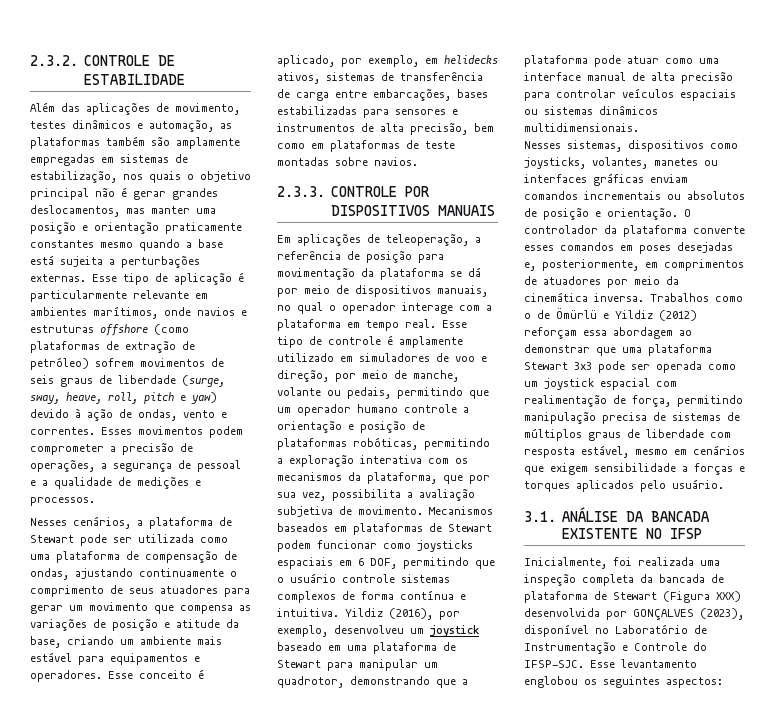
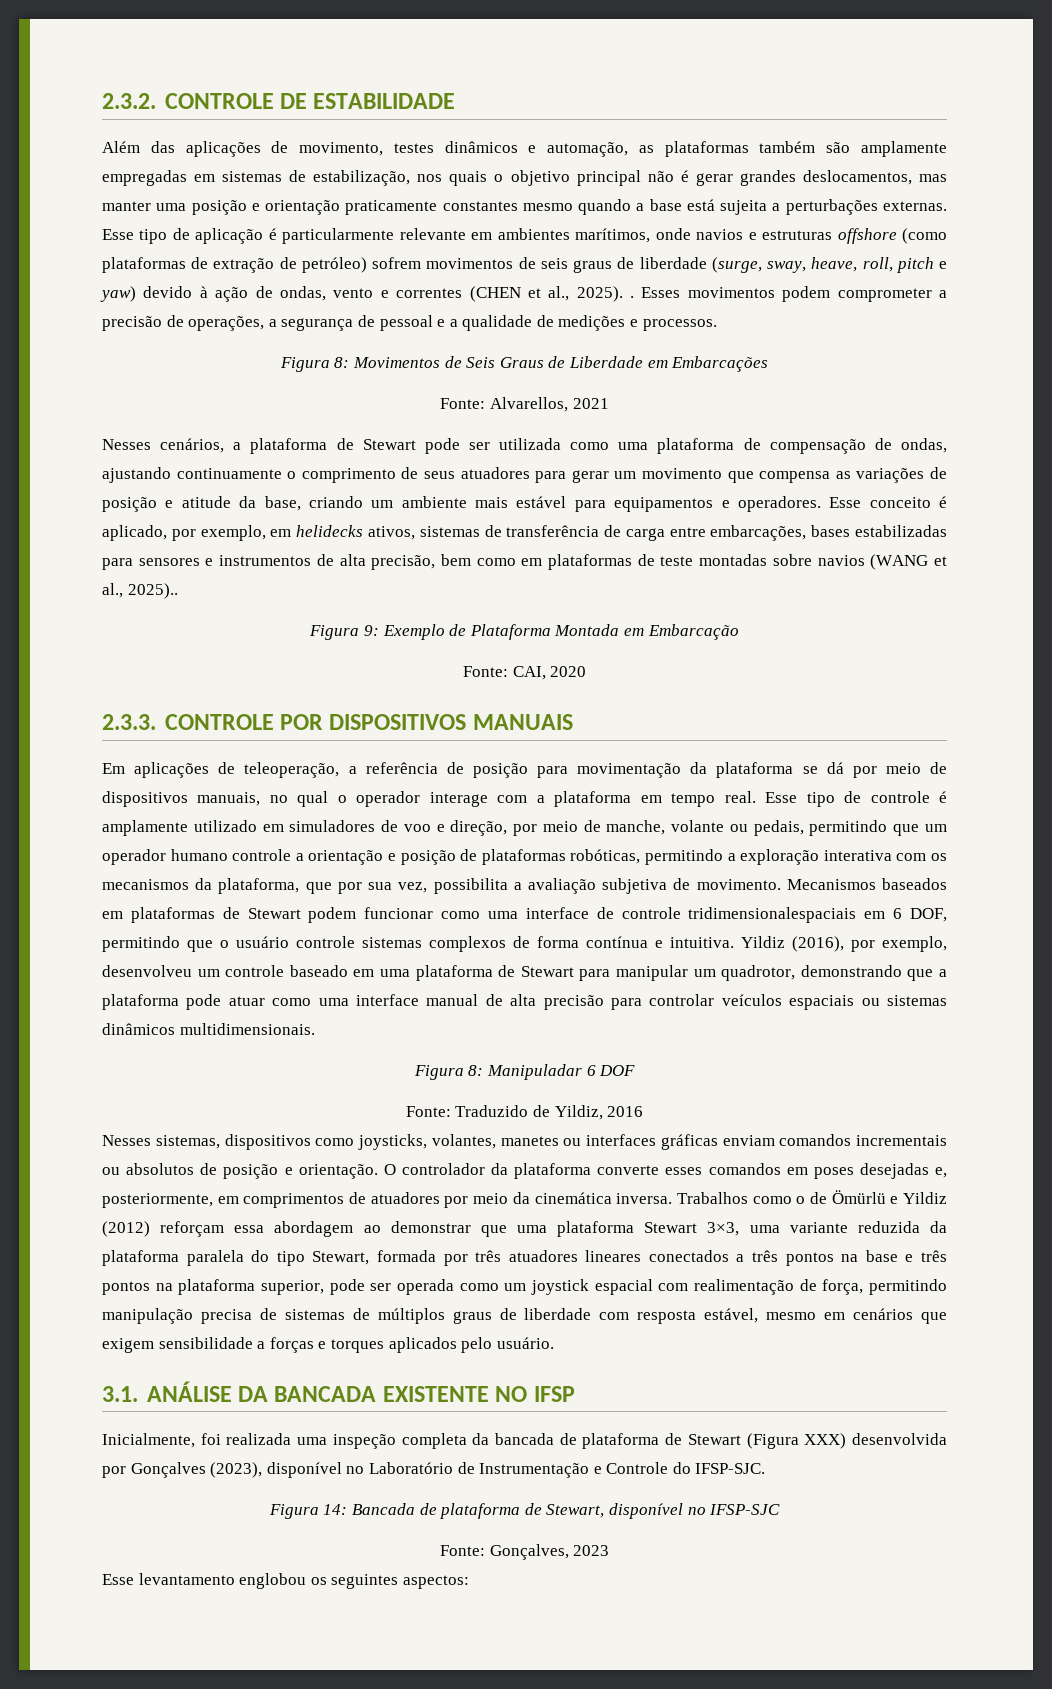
[30,427,95,435] correntes. -> [396,286,635,302] correntes (CHEN et al., 2025). .
(95, 501) none -> [279,356,769,372] [440,397,609,412] // Figura 8: Movimentos de Seis Graus de Liberdade em Embarcações // Fonte: Alvarellos, 2021
[374,157,418,166] navios. -> [817,554,948,570] [102,583,178,599] [309,624,739,640] [462,666,587,680] navios (WANG et al., 2025).. // Figura 9: Exemplo de Plataforma Montada em Embarcação // Fonte: CAI, 2020
[417,540,473,552] [277,557,333,569] joysticks espaciais -> [487,907,857,923] uma interface de controle tridimensionalespaciais
[430,625,479,637] joystick -> [225,965,285,977] controle
(639, 127) none -> [413,1064,636,1080] [405,1105,644,1120] // Figura 8: Manipuladar 6 DOF // Fonte: Traduzido de Yildiz, 2016
[574,362,592,371] 3×3 -> [707,1221,947,1236] [102,1250,948,1266] [102,1279,324,1295] 3×3, uma variante reduzida da plataforma paralela do tipo Stewart, formada por três atuadores lineares conectados a três pontos na base e três pontos na plataforma superior,
[633,609,694,620] GONÇALVES -> [130,1462,206,1478] Gonçalves
(584, 664) none -> [268,1503,781,1519] [439,1544,610,1560] // Figura 14: Bancada de plataforma de Stewart, disponível no IFSP-SJC // Fonte: Gonçalves, 2023 //

